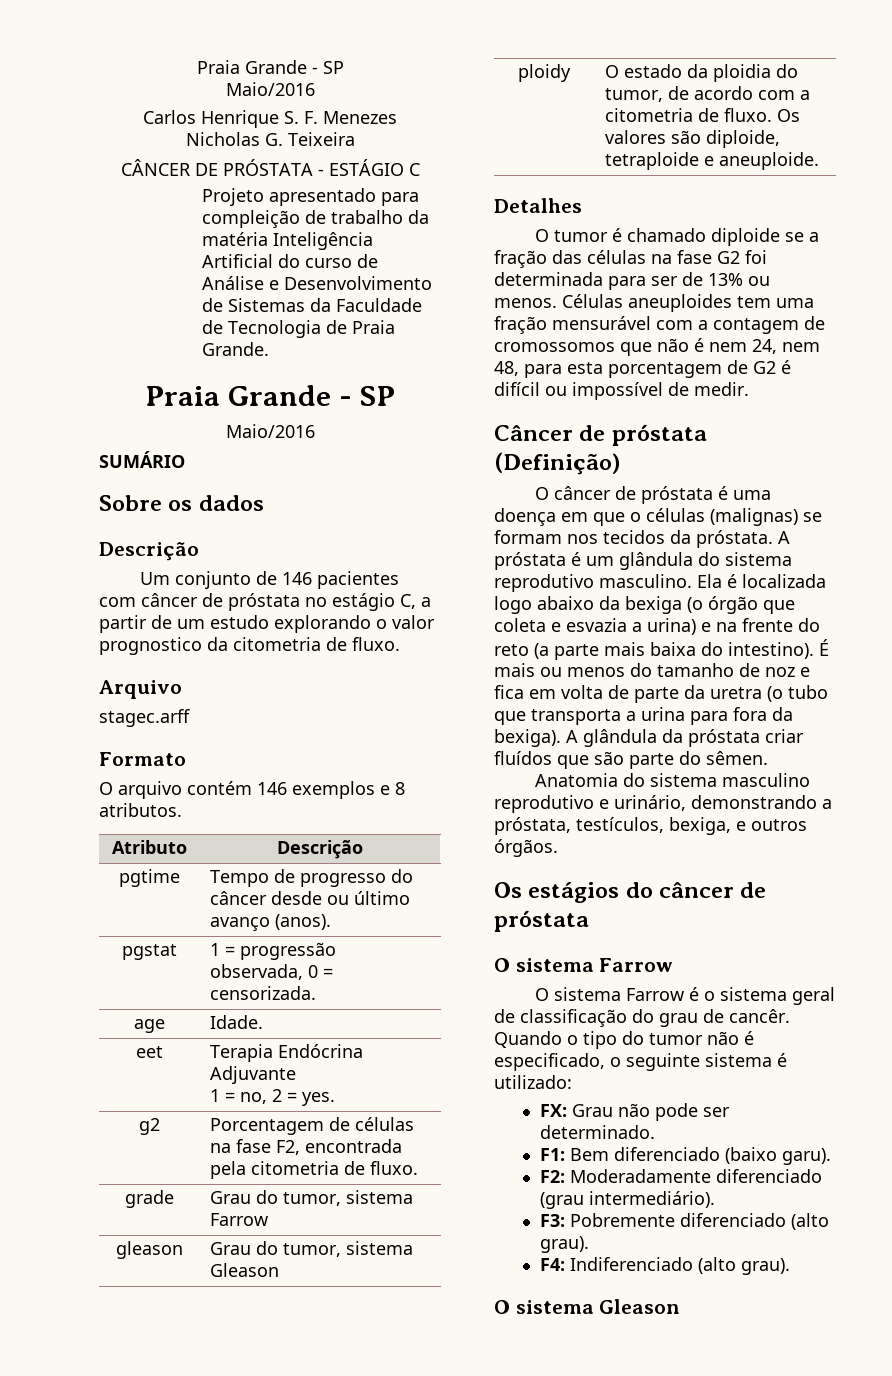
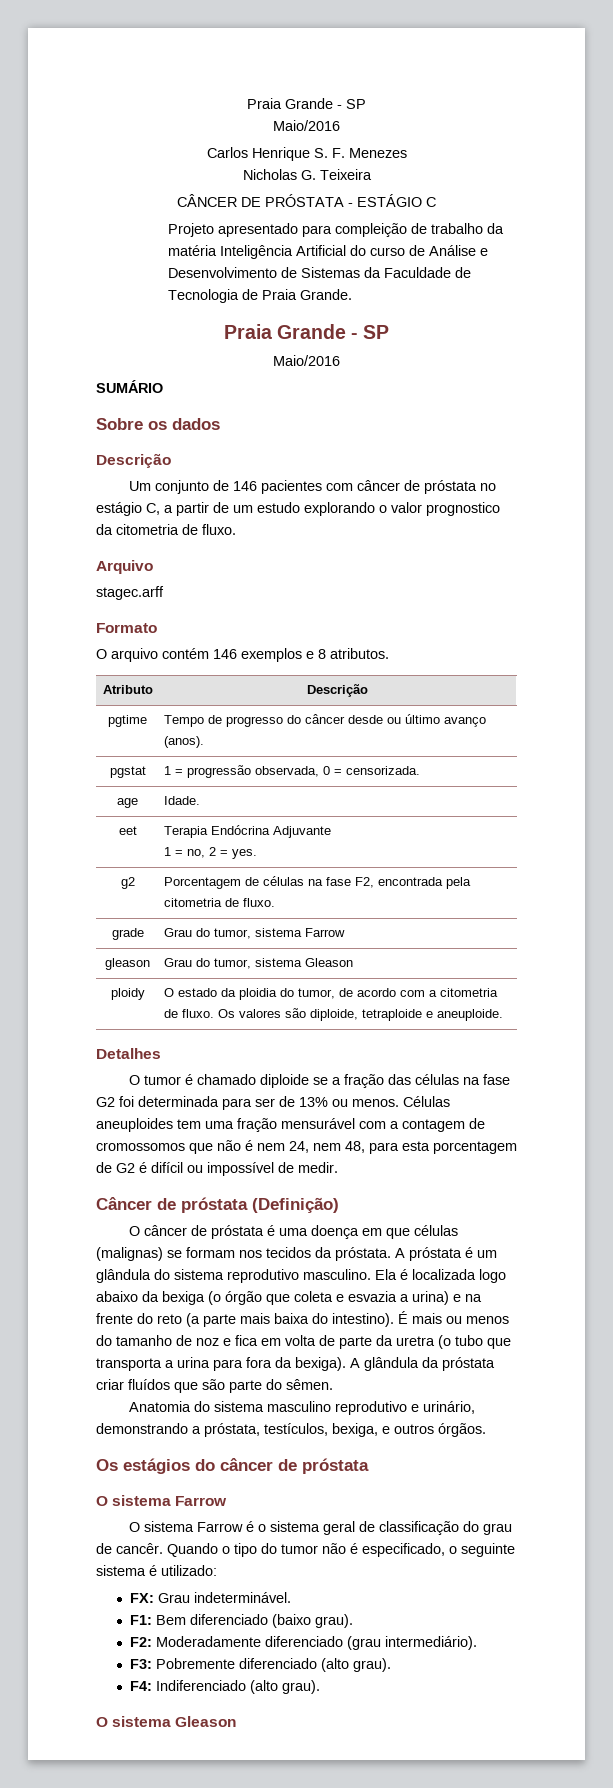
[630,512,641,522] o -> (410, 1233) none
[617,1103,730,1121] [539,1125,655,1139] não pode ser determinado. -> [194,1592,292,1603] indeterminável.
[781,1148,831,1165] garu). -> [315,1614,354,1628] grau).

